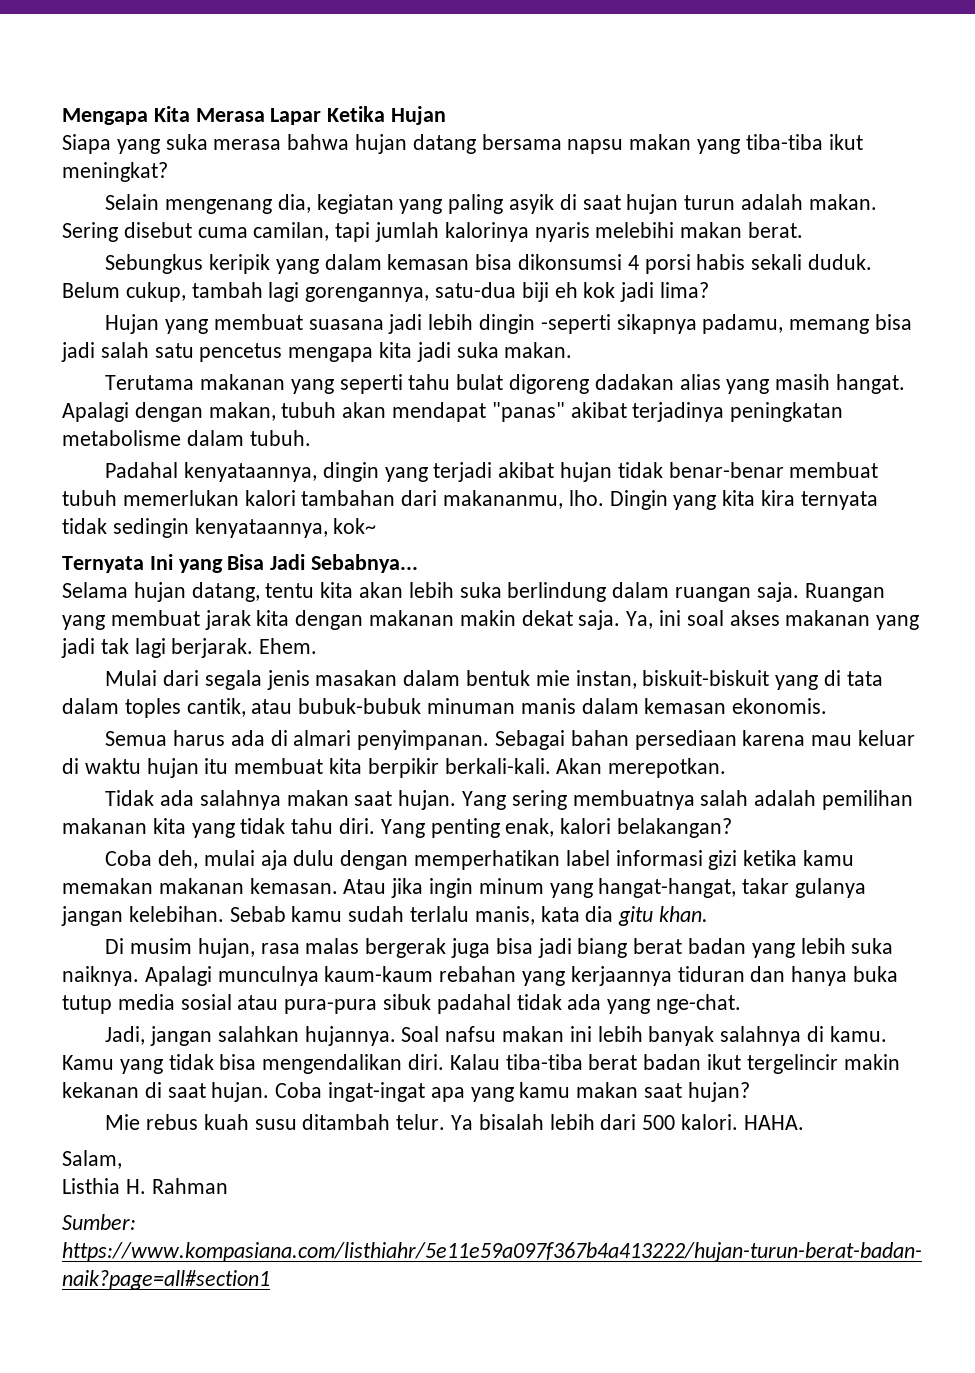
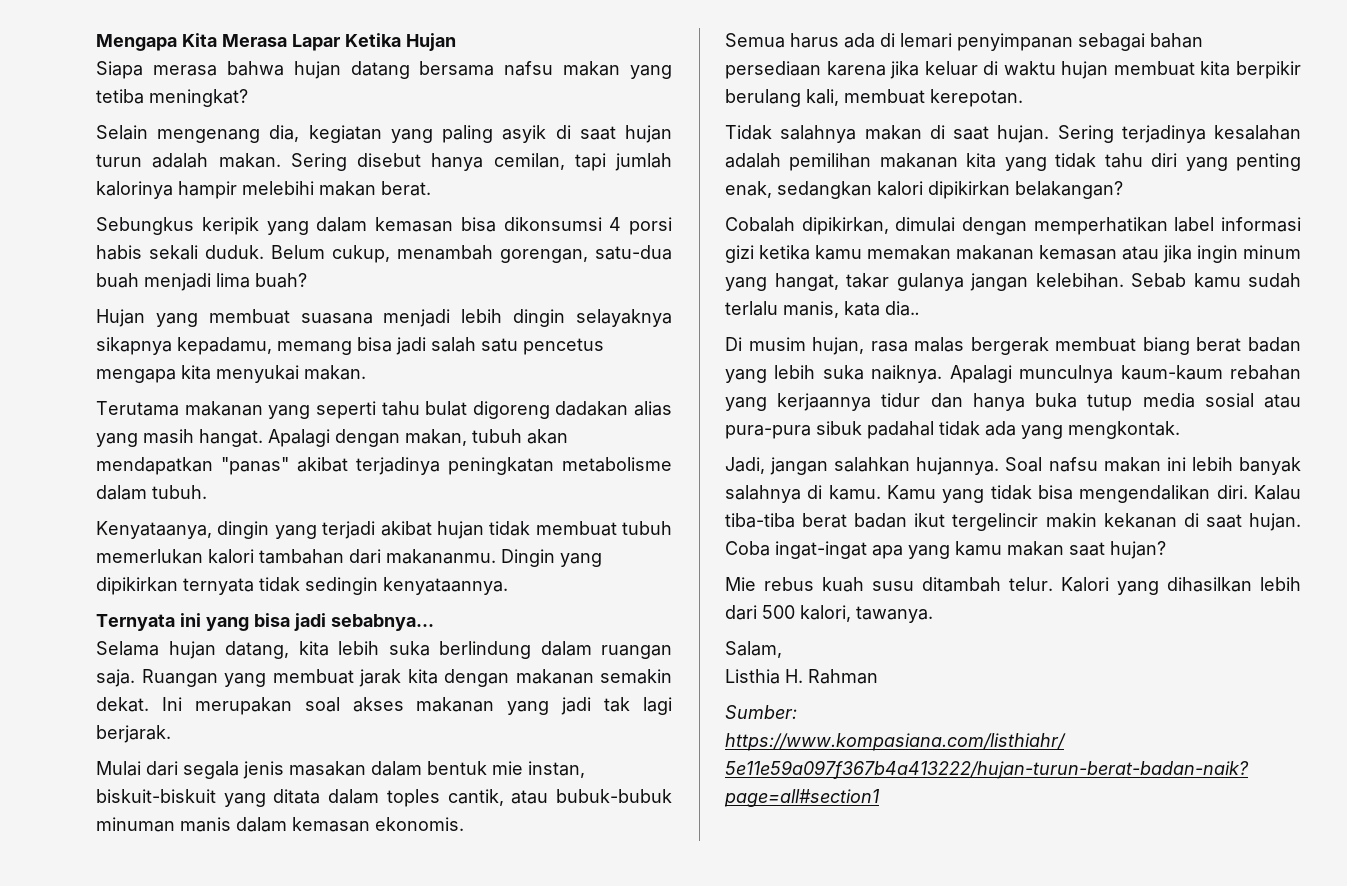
[116,134,208,154] yang suka -> (143, 70) none
[567,139,624,154] napsu -> [504,61,554,76] nafsu
[745,134,863,150] tiba-tiba ikut -> [96,89,144,104] tetiba
[197,222,330,241] cuma camilan, -> [431,153,565,171] hanya cemilan,
[534,222,590,242] nyaris -> [178,181,237,199] hampir
[191,282,710,302] tambah lagi gorengannya, satu-dua biji eh kok jadi lima? -> [397,245,672,263] [96,273,307,291] menambah gorengan, satu-dua buah menjadi lima buah?
[388,314,423,334] jadi -> [383,309,451,327] menjadi
[540,314,784,334] -seperti sikapnya padamu, -> [575,309,672,327] [96,337,272,355] selayaknya sikapnya kepadamu,
[416,342,499,362] jadi suka -> [216,365,299,383] menyukai
[392,402,487,422] mendapat -> [96,457,213,475] mendapatkan
[105,462,317,482] Padahal kenyataannya, -> [96,521,212,539] Kenyataanya,
[668,462,784,478] benar-benar -> (531, 528) none
[443,490,796,510] makananmu, lho. Dingin yang kita kira -> [386,549,602,567] [96,577,178,595] makananmu. Dingin yang dipikirkan
[194,518,377,538] kenyataannya, kok~ -> [383,577,508,595] kenyataannya.
[149,554,419,573] Ini yang Bisa Jadi Sebabnya... -> [180,613,434,631] ini yang bisa jadi sebabnya...
[265,582,404,598] tentu kita akan -> [298,641,329,656] kita
[459,610,682,630] makin dekat saja. Ya, ini -> [600,669,672,684] [96,697,292,715] semakin dekat. Ini merupakan
[259,638,318,654] Ehem. -> (171, 734) none
[823,670,883,686] di tata -> [273,789,321,804] ditata
[293,730,565,750] almari penyimpanan. Sebagai -> [900,33,1145,51] lemari penyimpanan sebagai
[811,735,853,746] mau -> [890,61,920,79] jika
[204,758,229,774] itu -> (1109, 70) none
[444,758,727,778] berkali-kali. Akan merepotkan. -> [725,89,1023,107] berulang kali, membuat kerepotan.
[159,790,194,806] ada -> (772, 132) none
[354,790,749,810] saat hujan. Yang sering membuatnya salah -> [929,125,1301,143] di saat hujan. Sering terjadinya kesalahan
[339,818,733,838] [105,850,335,870] diri. Yang penting enak, kalori belakangan? // Coba deh, mulai aja dulu -> [1151,153,1301,171] [725,181,1123,199] [725,217,956,235] diri yang penting enak, sedangkan kalori dipikirkan belakangan? // Cobalah dipikirkan, dimulai
[249,878,387,894] kemasan. Atau -> [1039,245,1159,260] kemasan atau
[598,878,737,898] hangat-hangat, -> [774,273,839,291] hangat,
[585,906,709,926] dia gitu khan. -> [885,301,920,316] dia..
[450,938,572,958] juga bisa jadi -> [1055,337,1137,352] membuat
[677,966,745,982] tiduran -> [881,393,921,407] tidur
[656,994,742,1014] nge-chat. -> [1068,421,1180,439] mengkontak.
[450,1114,544,1130] Ya bisalah -> [1061,577,1252,595] Kalori yang dihasilkan
[680,1114,804,1130] kalori. HAHA. -> [800,605,933,623] kalori, tawanya.

